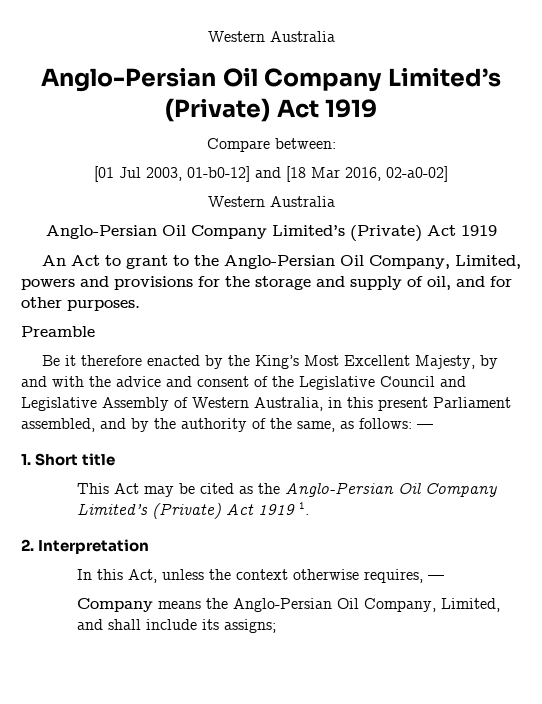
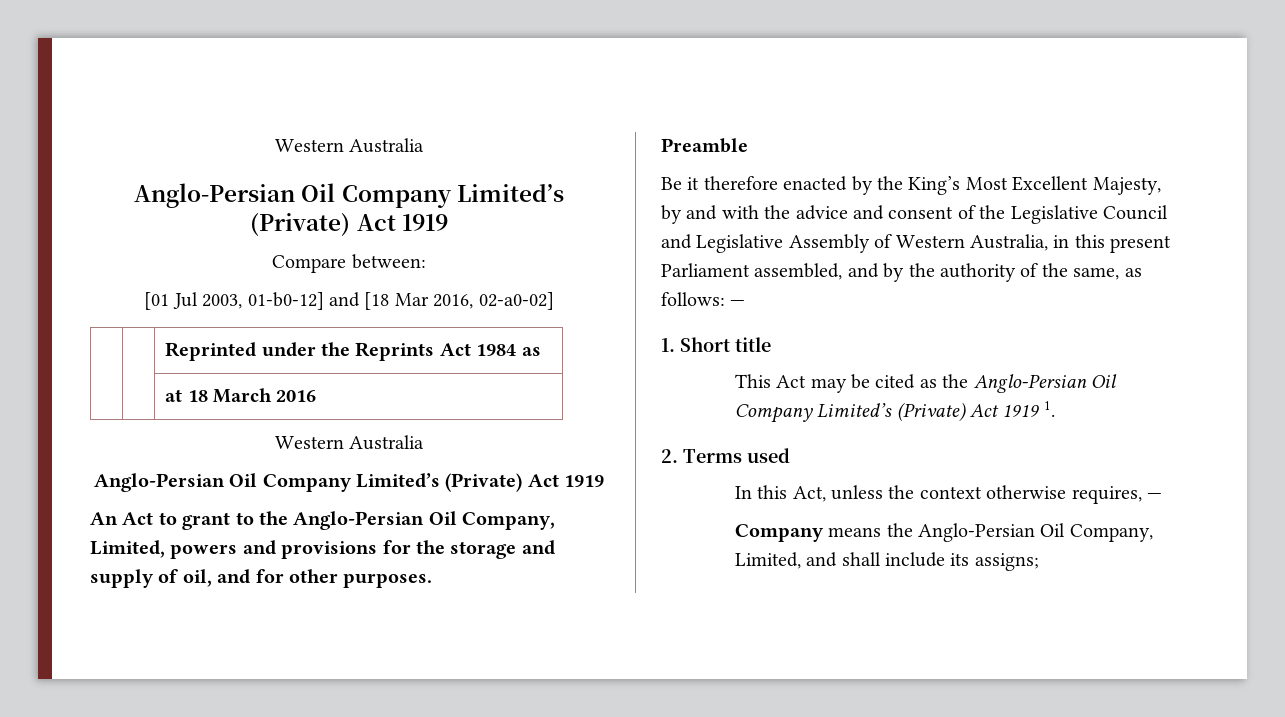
(448, 174) none -> [165,342,541,361] [165,388,317,403] // | | Reprinted under the Reprints Act 1984 as // | | at 18 March 2016
[38,539,150,554] Interpretation -> [683,448,790,463] Terms used

